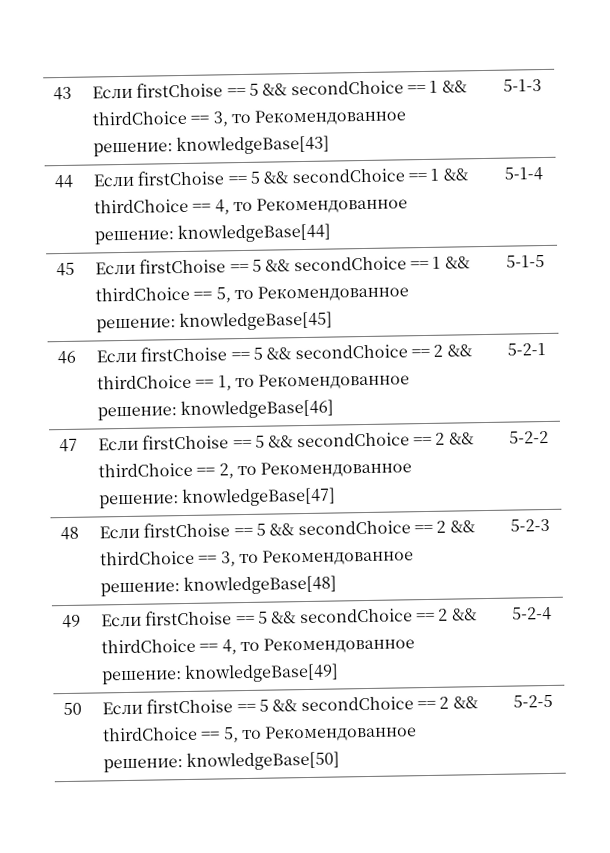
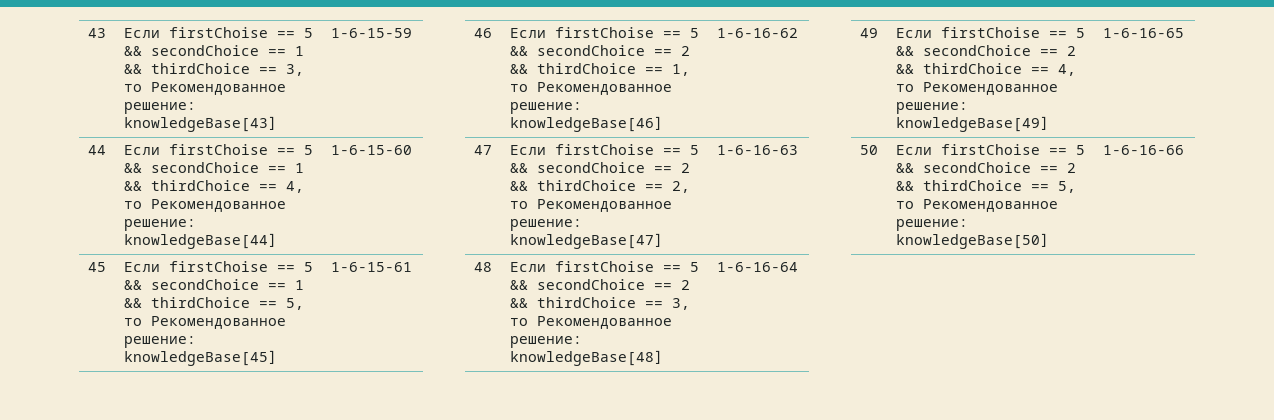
[503,79,543,92] 5-1-3 -> [330,28,412,38] 1-6-15-59
[504,167,544,181] 5-1-4 -> [330,145,412,155] 1-6-15-60
[506,254,546,268] 5-1-5 -> [330,262,412,272] 1-6-15-61
[507,342,547,356] 5-2-1 -> [716,28,798,38] 1-6-16-62
[509,430,550,444] 5-2-2 -> [716,145,798,155] 1-6-16-63
[510,518,551,532] 5-2-3 -> [716,262,798,272] 1-6-16-64
[512,606,553,621] 5-2-4 -> [1102,28,1184,38] 1-6-16-65
[513,694,554,708] 5-2-5 -> [1102,145,1184,155] 1-6-16-66

